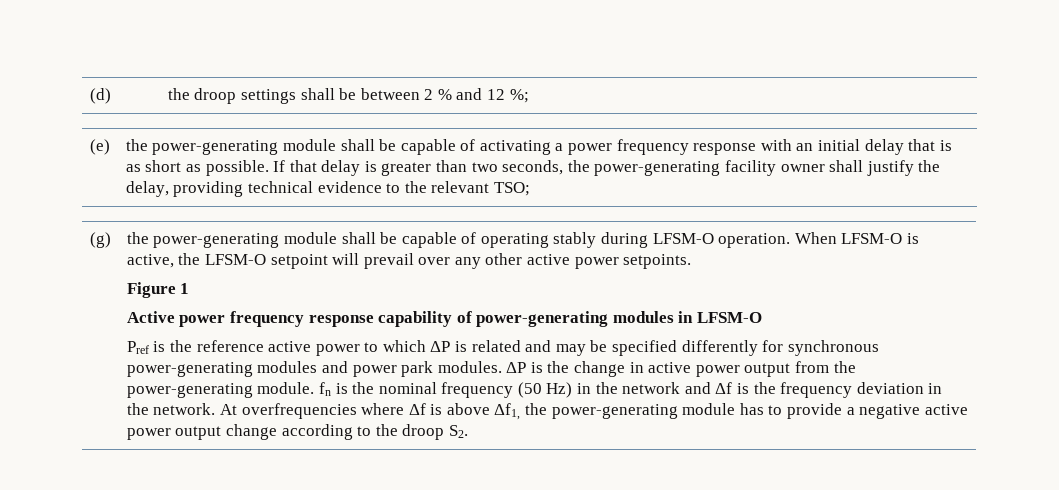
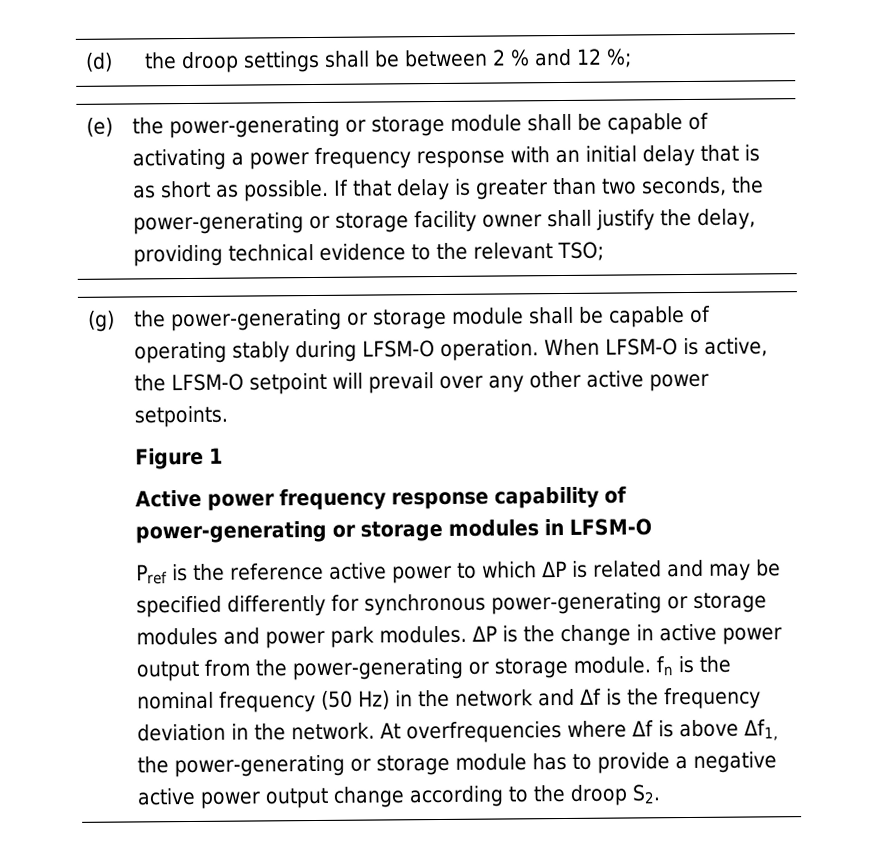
(279, 147) none -> [344,115,445,137] or storage
(721, 168) none -> [308,212,409,233] or storage
(280, 240) none -> [346,308,447,330] or storage
(609, 319) none -> [331,520,443,542] or storage
(253, 369) none -> [666,592,767,613] or storage
(253, 390) none -> [467,657,568,679] or storage
(678, 411) none -> [349,754,450,776] or storage

